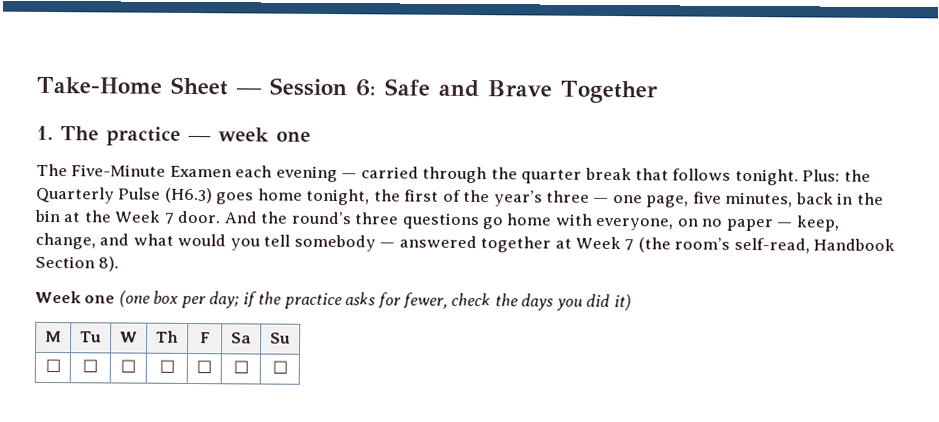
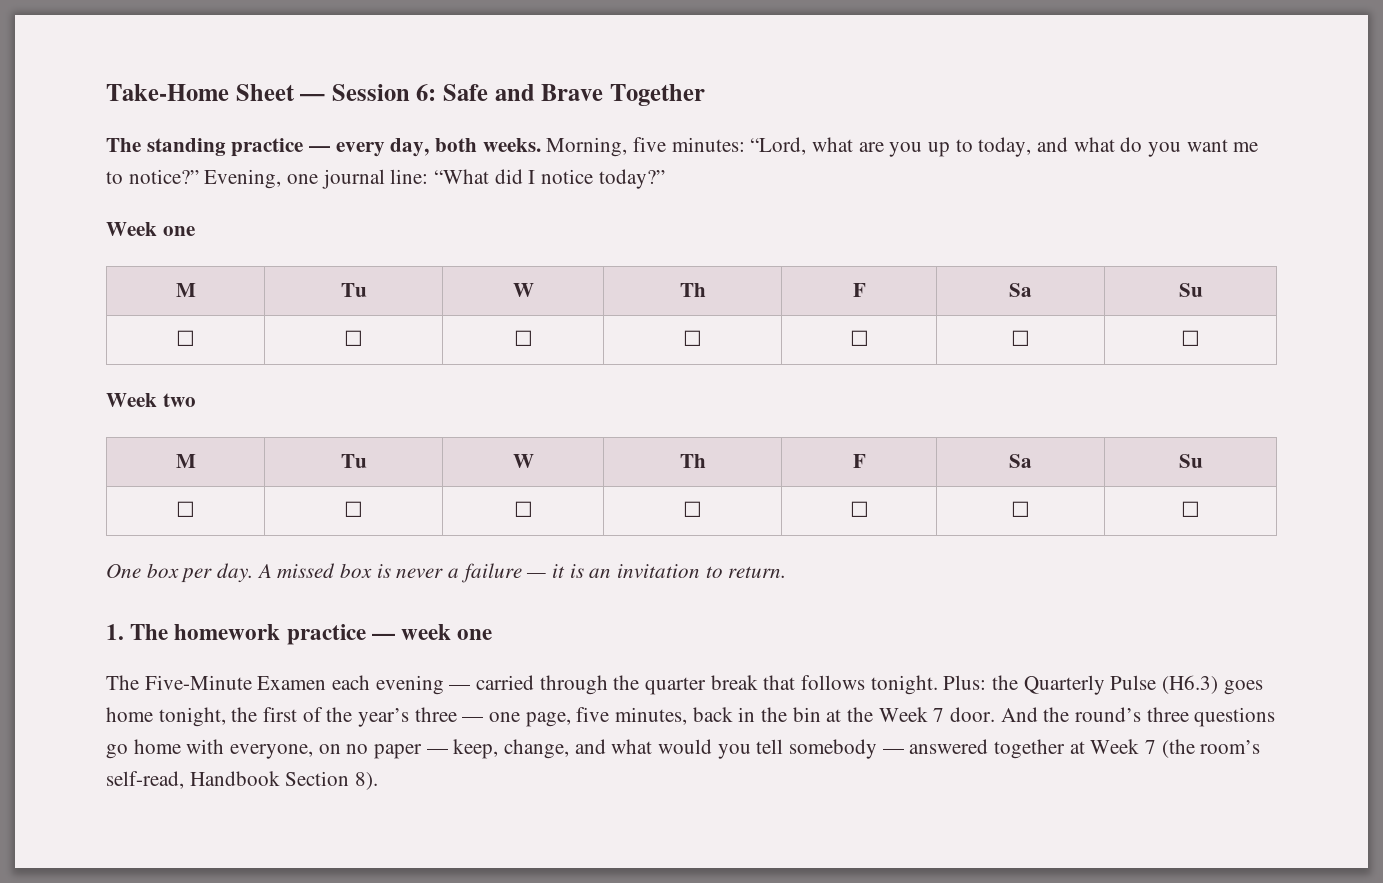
(658, 92) none -> [106,137,1259,157] [106,169,665,189] [106,222,195,236] [175,283,196,297] [340,283,367,297] [512,283,534,297] [679,283,706,297] [852,283,866,297] [1009,283,1032,297] [1178,283,1203,297] [176,330,195,346] [344,330,363,346] [513,330,533,346] [683,330,702,346] [849,330,869,346] [1011,330,1030,346] [1181,330,1200,346] [106,393,196,407] [175,454,196,468] [340,454,367,468] [512,454,534,468] [679,454,706,468] [852,454,866,468] [1009,454,1032,468] [1178,454,1203,468] [176,501,195,517] [344,501,363,517] [513,501,533,517] [683,501,702,517] [849,501,869,517] [1011,501,1030,517] [1181,501,1200,517] [106,563,787,583] // The standing practice — every day, both weeks. Morning, five minutes: “Lord, what are you up to today, and what do you want me to notice?” Evening, one journal line: “What did I notice today?” // Week one // M | Tu | W | Th | F | Sa | Su // ☐ | ☐ | ☐ | ☐ | ☐ | ☐ | ☐ // Week two // M | Tu | W | Th | F | Sa | Su // ☐ | ☐ | ☐ | ☐ | ☐ | ☐ | ☐ // One box per day. A missed box is never a failure — it is an invitation to return.
(99, 133) none -> [174,624,281,640] homework
[35,290,632,312] [45,330,62,343] [80,331,103,343] [120,331,138,343] [156,330,179,343] [199,332,211,344] [231,332,252,344] [270,332,291,344] [44,358,61,373] [82,359,98,373] [120,359,136,373] [158,359,175,373] [196,360,212,374] [232,360,249,374] [271,360,288,374] // Week one (one box per day; if the practice asks for fewer, check the days you did it) // M | Tu | W | Th | F | Sa | Su // ☐ | ☐ | ☐ | ☐ | ☐ | ☐ | ☐ -> (379, 781) none

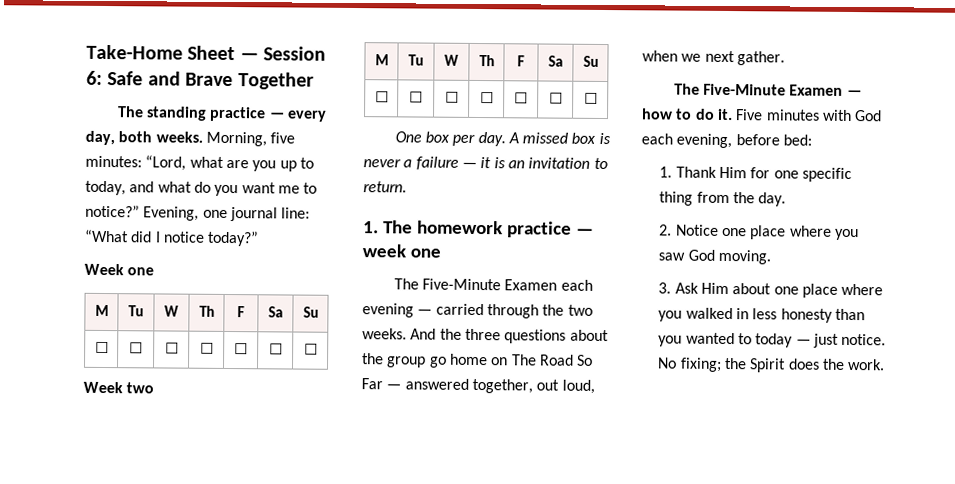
[645,675,1263,695] [106,707,996,727] quarter break that follows tonight. Plus: the Quarterly Pulse (H6.3) goes home tonight, the first of the year’s three — one page, five minutes, back in the bin at the Week 7 door. -> [567,304,593,316] [362,328,407,340] two weeks.
[1075,707,1142,722] round’s -> (462, 334) none
[106,739,1261,759] [106,771,379,790] go home with everyone, on no paper — keep, change, and what would you tell somebody — answered together at Week 7 (the room’s self-read, Handbook Section 8). -> [569,329,609,342] [362,353,594,368] [361,378,595,394] [642,50,785,66] [673,83,862,97] [641,108,883,122] [641,133,812,149] [659,166,853,183] [659,191,787,207] [659,224,860,241] [658,249,772,265] [658,282,884,298] [658,307,866,323] [658,332,887,348] [657,357,886,373] about the group go home on The Road So Far — answered together, out loud, when we next gather. // The Five-Minute Examen — how to do it. Five minutes with God each evening, before bed: // 1. Thank Him for one specific thing from the day. // 2. Notice one place where you saw God moving. // 3. Ask Him about one place where you walked in less honesty than you wanted to today — just notice. No fixing; the Spirit does the work.

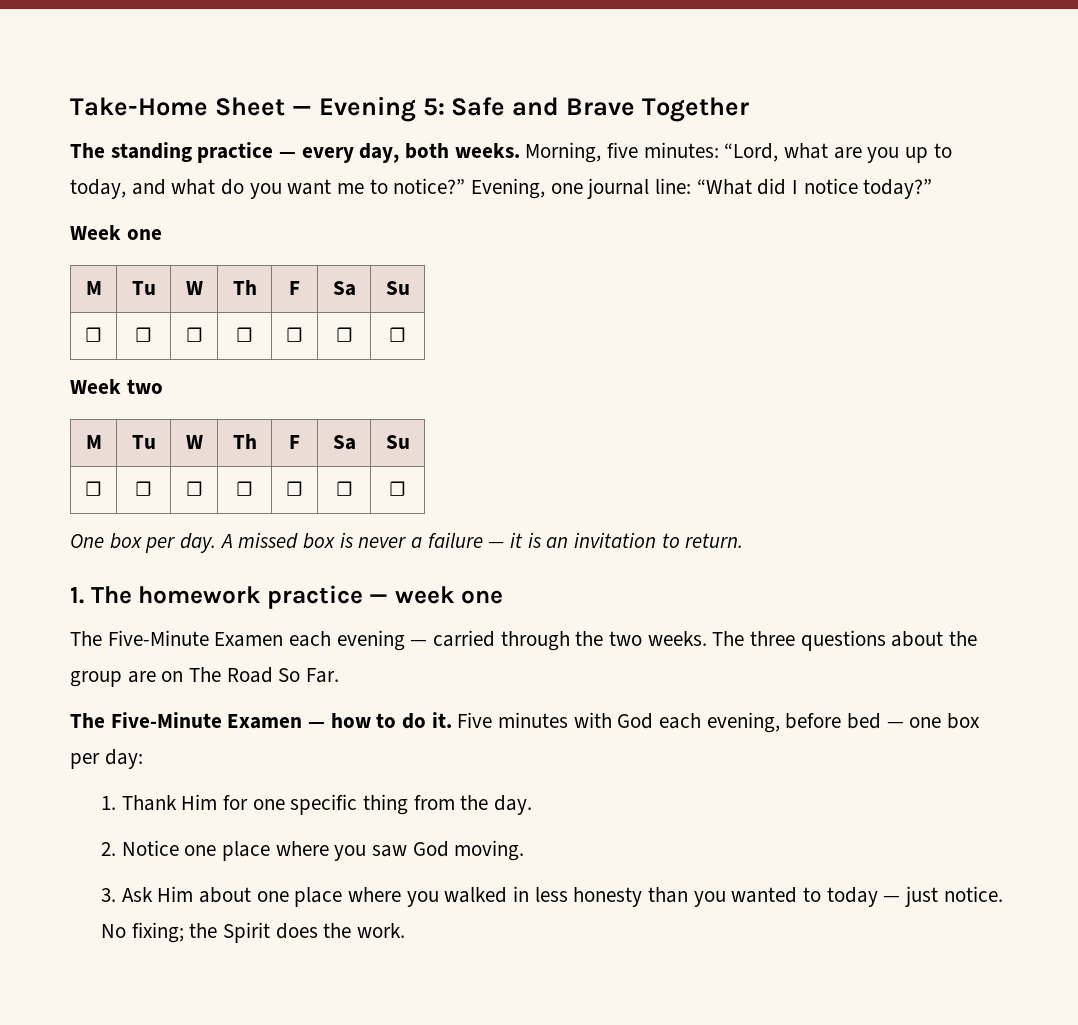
[263,46,327,61] [86,70,103,85] Session 6: -> [318,96,445,122] Evening 5:
[410,328,462,340] And the -> [712,631,745,646] The
[428,353,488,368] go home -> [127,671,156,683] are
[361,378,595,394] [642,50,785,66] Far — answered together, out loud, when we next gather. -> [306,668,340,683] Far.
[782,134,812,146] bed: -> [847,713,981,729] [70,749,143,769] bed — one box per day:

